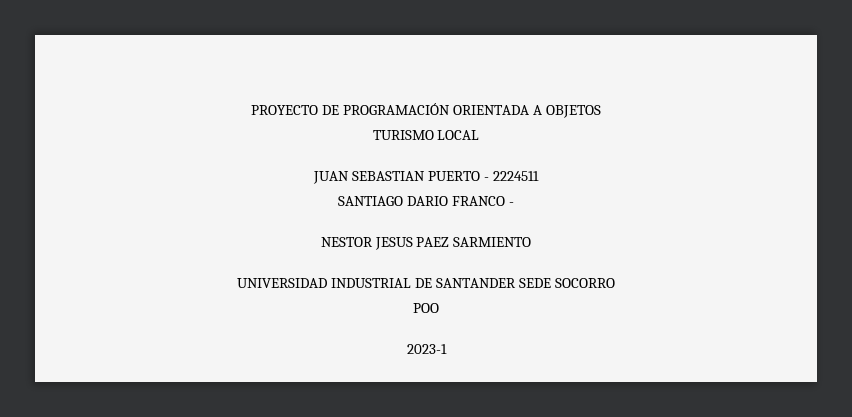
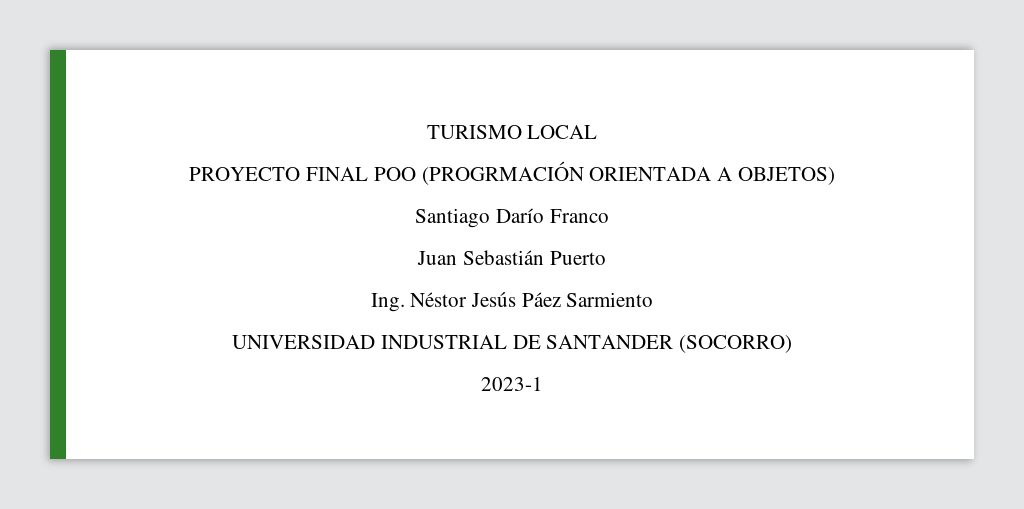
[251,103,601,118] [372,130,480,140] [313,171,539,184] [338,196,514,206] [320,237,532,250] PROYECTO DE PROGRAMACIÓN ORIENTADA A OBJETOS // TURISMO LOCAL // JUAN SEBASTIAN PUERTO - 2224511 // SANTIAGO DARIO FRANCO - // NESTOR JESUS PAEZ SARMIENTO -> [426,125,598,139] [189,161,835,185] [415,208,609,228] [417,250,606,265] [370,292,654,312] TURISMO LOCAL // PROYECTO FINAL POO (PROGRMACIÓN ORIENTADA A OBJETOS) // Santiago Darío Franco // Juan Sebastián Puerto // Ing. Néstor Jesús Páez Sarmiento
[518,278,615,288] [413,303,439,313] SEDE SOCORRO // POO -> [678,335,792,353] (SOCORRO)

